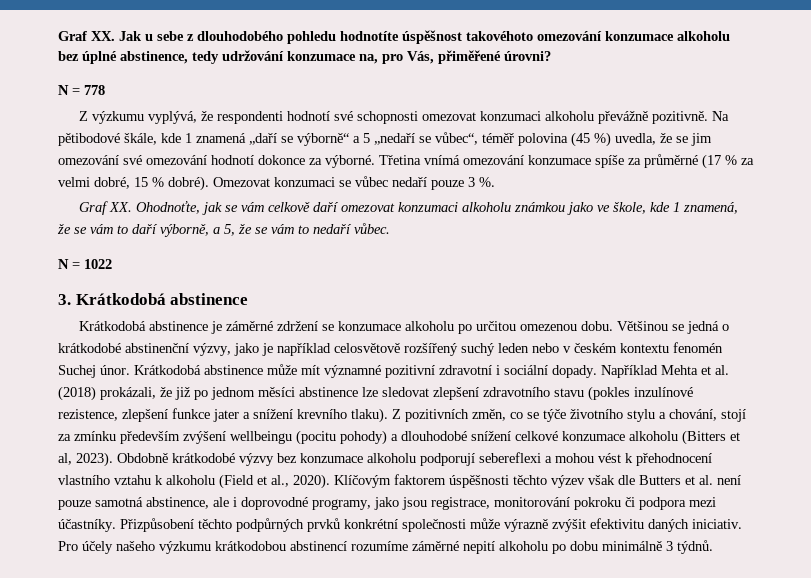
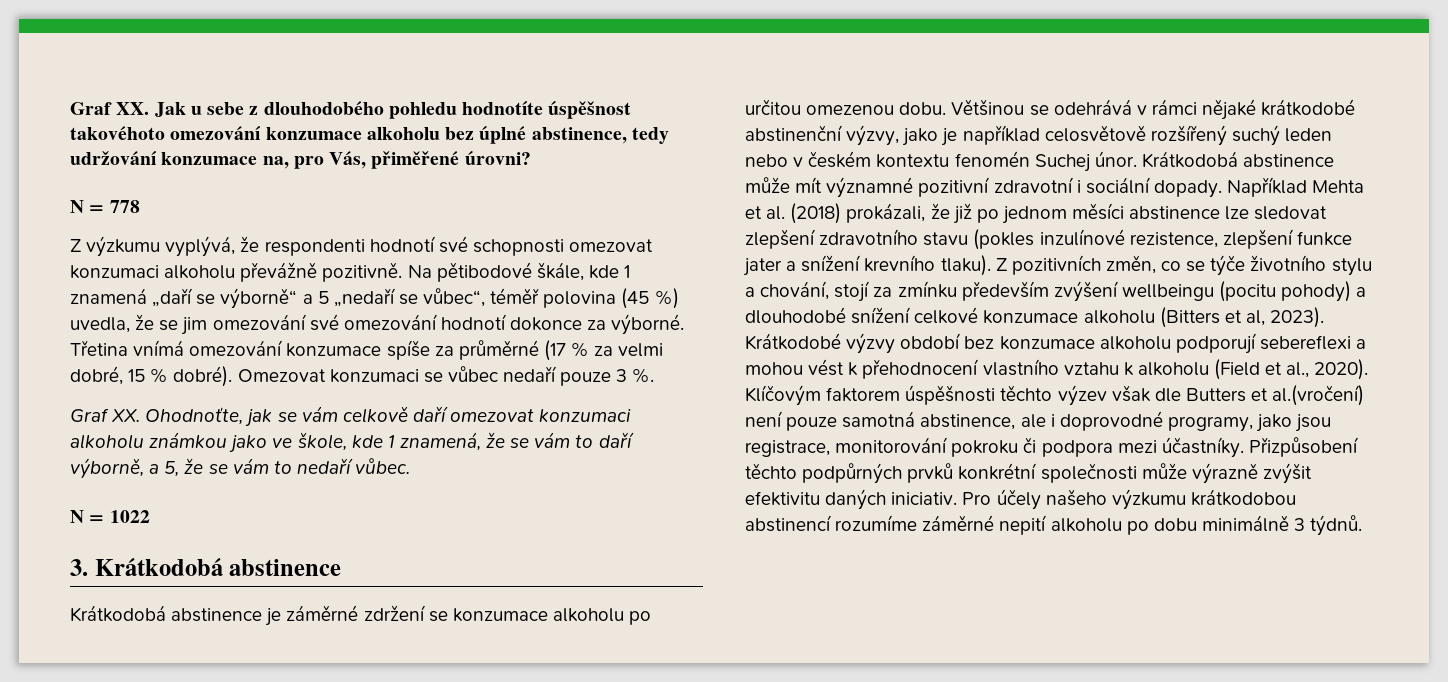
[686,321,729,334] jedná o -> [1053,99,1257,120] odehrává v rámci nějaké
[117,453,274,466] Obdobně krátkodobé výzvy -> [745,333,962,354] Krátkodobé výzvy období
[699,475,713,485] al. -> [1272,385,1365,406] al.(vročení)

